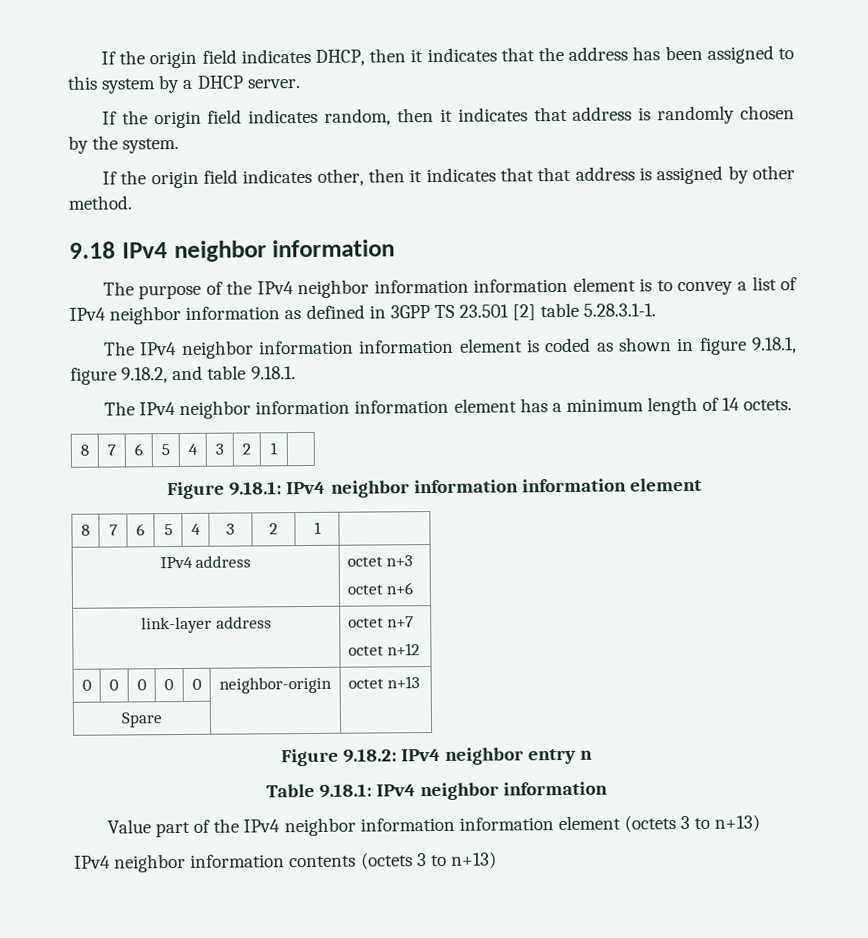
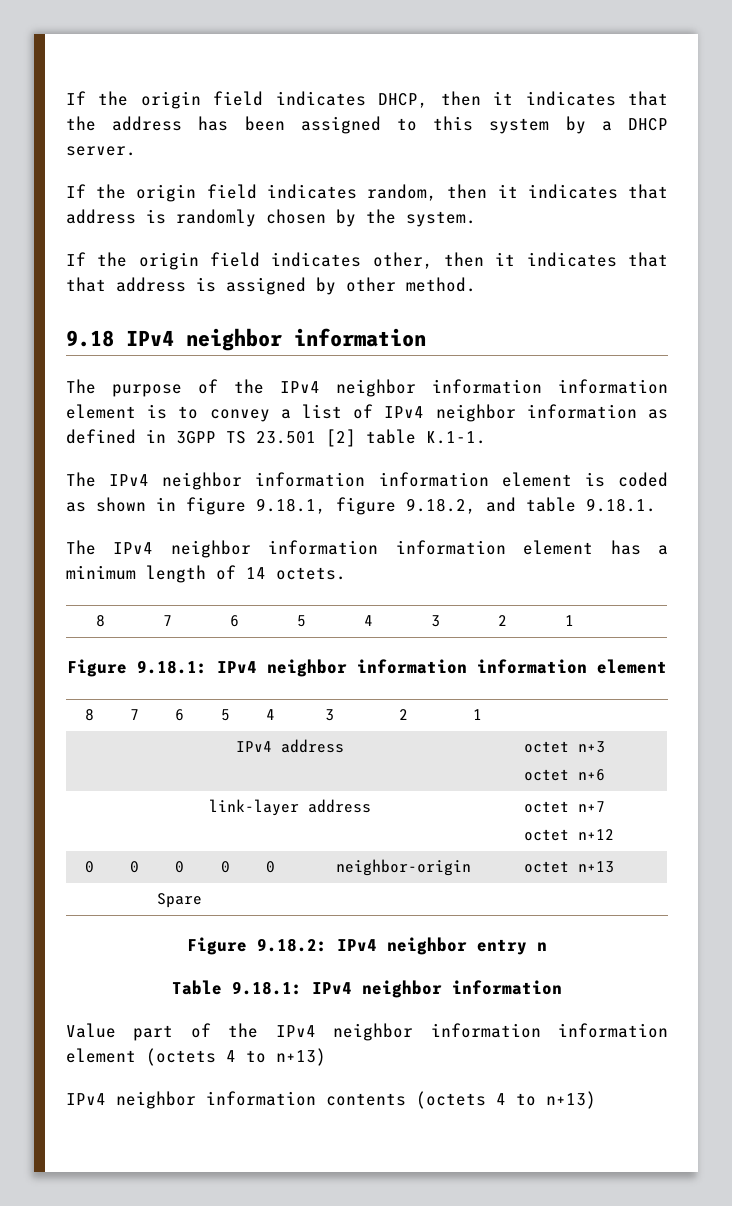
[583,303,657,317] 5.28.3.1-1. -> [426,431,486,444] K.1-1.
[680,815,691,830] 3 -> [226,1050,236,1062] 4
[416,853,427,867] 3 -> [496,1093,506,1105] 4

